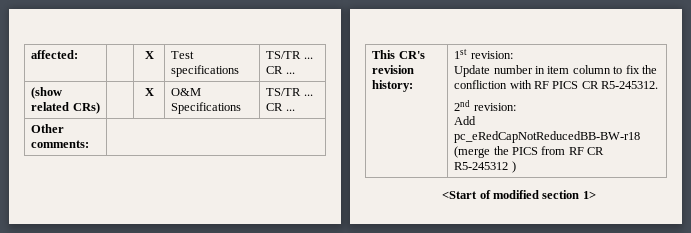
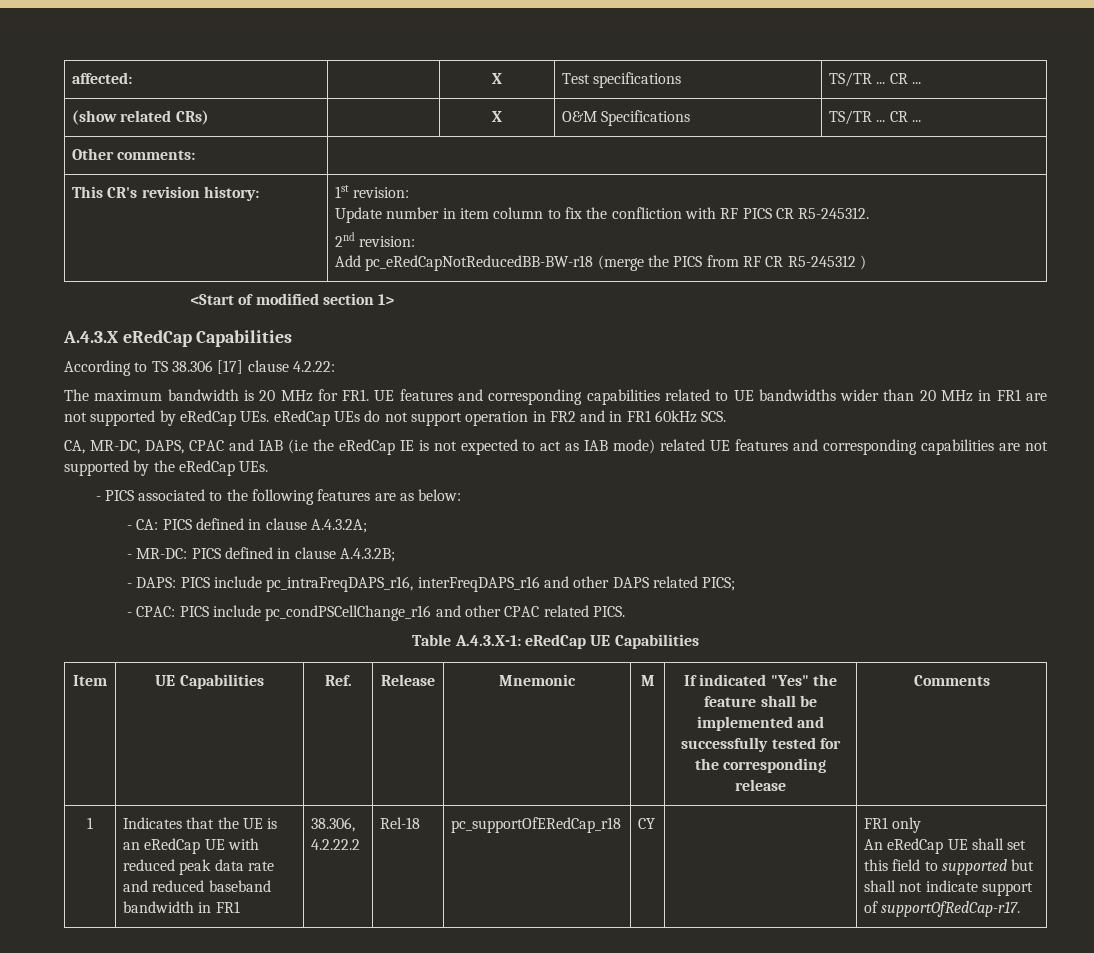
(596, 195) none -> [63,330,293,347] [64,360,335,376] [64,389,1048,405] [64,410,727,426] [64,439,1049,455] [64,460,269,476] [95,489,462,505] [126,518,367,533] [126,547,395,562] [126,576,736,592] [126,605,625,621] [412,634,699,649] [73,675,107,686] [155,674,264,689] [324,675,352,686] [381,674,435,686] [498,674,576,686] [640,675,655,686] [684,674,837,686] [704,695,817,707] [696,716,825,731] [681,737,841,752] [694,758,827,773] [735,779,786,791] [913,675,990,686] [87,817,93,829] [123,817,278,829] [123,838,260,854] [123,859,275,875] [123,880,271,892] [123,901,240,913] [311,817,356,832] [311,839,361,850] [380,817,421,829] [451,817,622,833] [638,818,656,829] [864,817,922,833] [864,838,1027,854] [864,859,1035,875] [864,880,1034,896] [864,901,1021,917] // A.4.3.X eRedCap Capabilities // According to TS 38.306 [17] clause 4.2.22: // The maximum bandwidth is 20 MHz for FR1. UE features and corresponding capabilities related to UE bandwidths wider than 20 MHz in FR1 are not supported by eRedCap UEs. eRedCap UEs do not support operation in FR2 and in FR1 60kHz SCS. // CA, MR-DC, DAPS, CPAC and IAB (i.e the eRedCap IE is not expected to act as IAB mode) related UE features and corresponding capabilities are not supported by the eRedCap UEs. // - PICS associated to the following features are as below: // - CA: PICS defined in clause A.4.3.2A; // - MR-DC: PICS defined in clause A.4.3.2B; // - DAPS: PICS include pc_intraFreqDAPS_r16, interFreqDAPS_r16 and other DAPS related PICS; // - CPAC: PICS include pc_condPSCellChange_r16 and other CPAC related PICS. // Table A.4.3.X-1: eRedCap UE Capabilities // Item | UE Capabilities | Ref. | Release | Mnemonic | M | If indicated "Yes" the feature shall be implemented and successfully tested for the corresponding release | Comments // 1 | Indicates that the UE is an eRedCap UE with reduced peak data rate and reduced baseband bandwidth in FR1 | 38.306, 4.2.22.2 | Rel-18 | pc_supportOfERedCap_r18 | CY | | FR1 only // An eRedCap UE shall set this field to supported but shall not indicate support of supportOfRedCap-r17.

